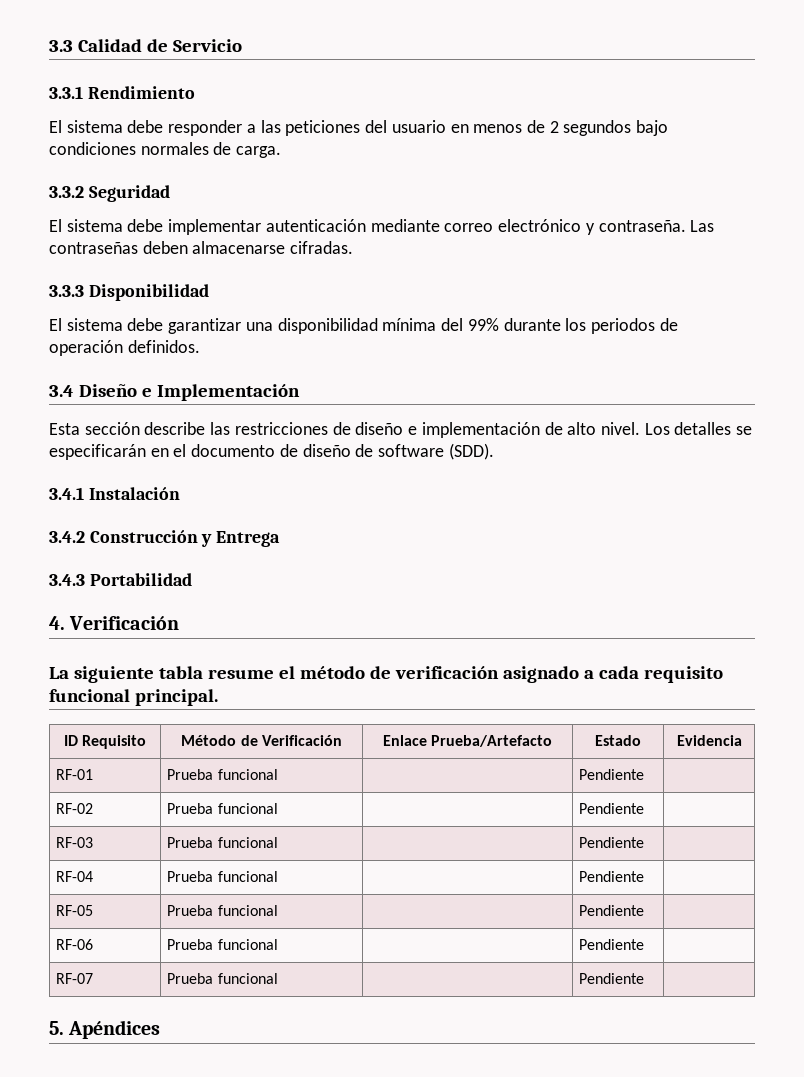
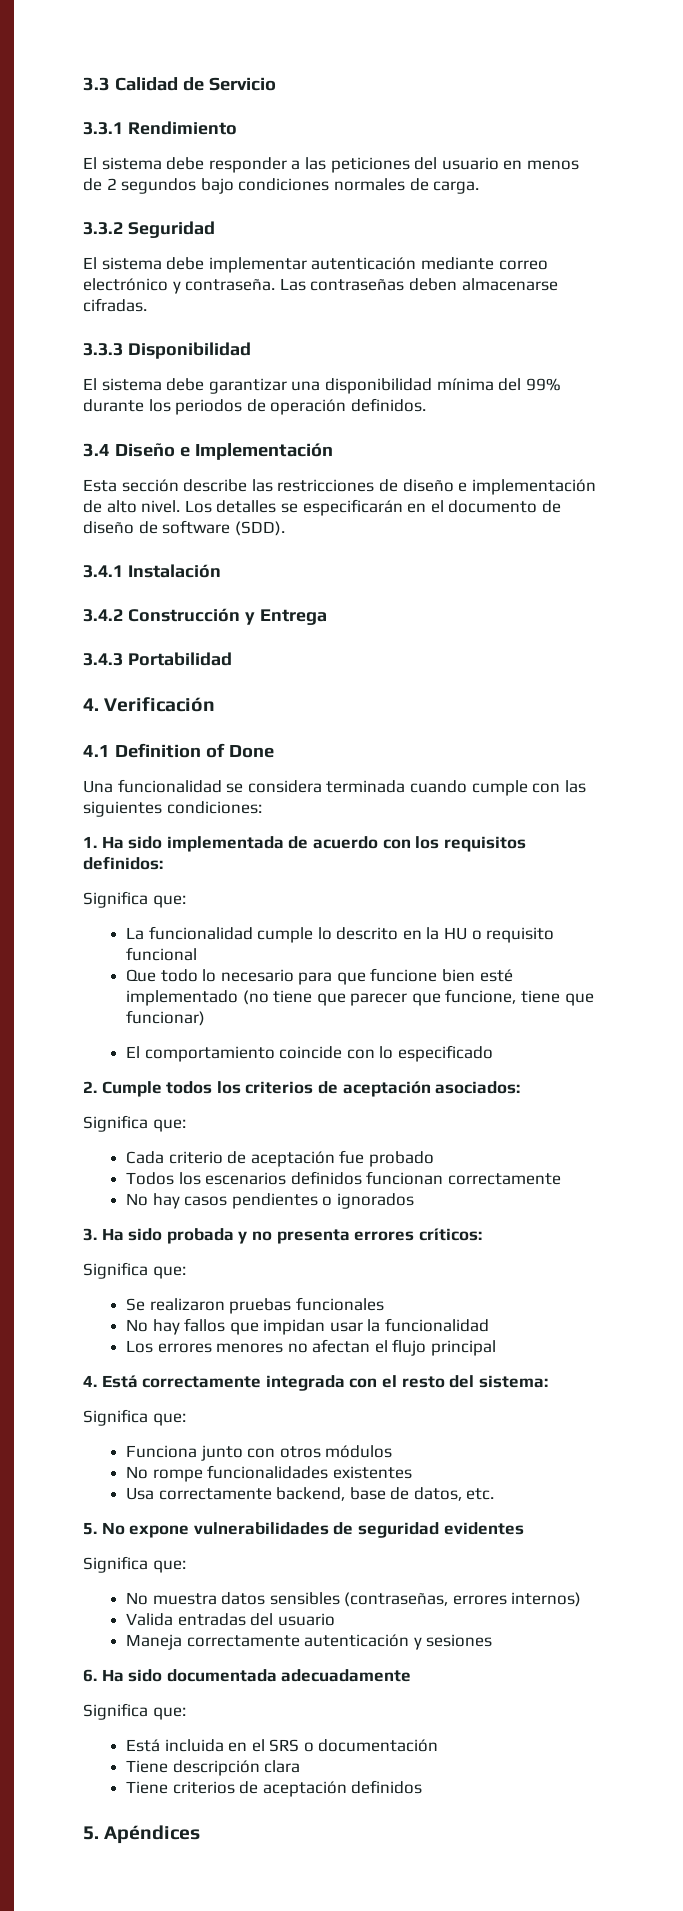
[49,666,723,683] [49,689,218,706] [63,735,147,749] [181,735,342,746] [382,735,553,747] [595,735,641,746] [676,735,742,746] [56,769,94,780] [167,769,278,780] [579,769,645,780] [56,803,94,814] [167,803,278,814] [579,803,645,814] [56,837,94,848] [167,837,278,848] [579,837,645,848] [56,871,94,882] [167,871,278,882] [579,871,645,882] [56,905,94,916] [167,905,278,916] [579,905,645,916] [56,939,94,950] [167,939,278,950] [579,939,645,950] [56,973,94,984] [167,973,278,984] [579,973,645,984] La siguiente tabla resume el método de verificación asignado a cada requisito funcional principal. // ID Requisito | Método de Verificación | Enlace Prueba/Artefacto | Estado | Evidencia // RF-01 | Prueba funcional | | Pendiente | // RF-02 | Prueba funcional | | Pendiente | // RF-03 | Prueba funcional | | Pendiente | // RF-04 | Prueba funcional | | Pendiente | // RF-05 | Prueba funcional | | Pendiente | // RF-06 | Prueba funcional | | Pendiente | // RF-07 | Prueba funcional | | Pendiente | -> [83,743,274,758] [83,779,586,796] [83,801,262,817] [83,836,526,852] [83,856,163,870] [83,891,186,908] [125,926,555,943] [125,947,197,961] [125,968,513,985] [125,989,594,1006] [125,1010,205,1026] [125,1045,493,1062] [83,1081,521,1097] [83,1115,186,1132] [125,1150,434,1167] [125,1171,561,1185] [125,1193,414,1209] [83,1228,482,1244] [83,1262,186,1279] [125,1297,384,1314] [125,1318,490,1335] [125,1339,497,1356] [83,1375,548,1391] [83,1409,186,1426] [125,1445,393,1461] [125,1465,412,1482] [125,1487,495,1501] [83,1522,524,1538] [83,1556,186,1573] [125,1592,582,1607] [125,1613,335,1626] [125,1634,493,1650] [83,1669,412,1682] [83,1703,186,1720] [125,1739,439,1752] [125,1760,301,1776] [125,1780,423,1797] 4.1 Definition of Done // Una funcionalidad se considera terminada cuando cumple con las siguientes condiciones: // 1. Ha sido implementada de acuerdo con los requisitos definidos: // Significa que: // La funcionalidad cumple lo descrito en la HU o requisito funcional // Que todo lo necesario para que funcione bien esté implementado (no tiene que parecer que funcione, tiene que funcionar) // El comportamiento coincide con lo especificado // 2. Cumple todos los criterios de aceptación asociados: // Significa que: // Cada criterio de aceptación fue probado // Todos los escenarios definidos funcionan correctamente // No hay casos pendientes o ignorados // 3. Ha sido probada y no presenta errores críticos: // Significa que: // Se realizaron pruebas funcionales // No hay fallos que impidan usar la funcionalidad // Los errores menores no afectan el flujo principal // 4. Está correctamente integrada con el resto del sistema: // Significa que: // Funciona junto con otros módulos // No rompe funcionalidades existentes // Usa correctamente backend, base de datos, etc. // 5. No expone vulnerabilidades de seguridad evidentes // Significa que: // No muestra datos sensibles (contraseñas, errores internos) // Valida entradas del usuario // Maneja correctamente autenticación y sesiones // 6. Ha sido documentada adecuadamente // Significa que: // Está incluida en el SRS o documentación // Tiene descripción clara // Tiene criterios de aceptación definidos

